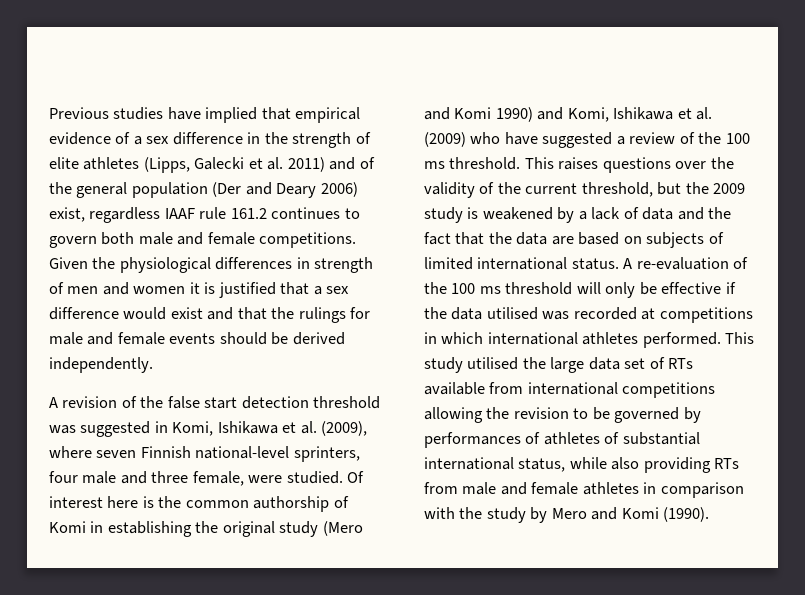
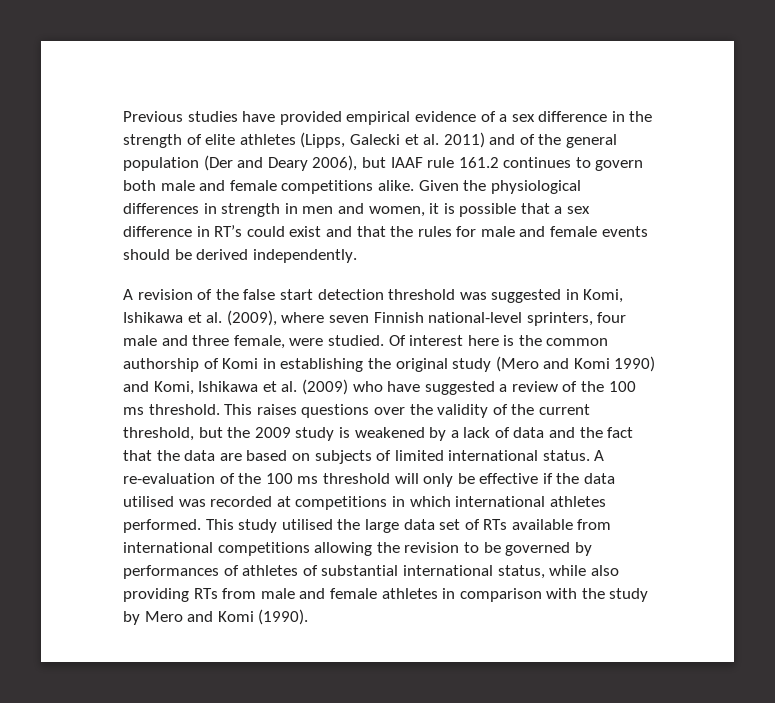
[205,107,291,123] implied that -> [279,111,342,125] provided
[320,182,358,197] [49,207,161,223] 2006) exist, regardless -> [312,155,386,171] 2006), but
[259,232,357,248] competitions. -> [281,180,414,194] competitions alike.
[49,282,64,294] of -> [284,203,298,214] in
[133,286,186,294] women -> [368,206,425,217] women,
[218,282,276,298] justified -> [459,203,517,217] possible
[123,307,167,320] would -> [196,225,285,237] in RT’s could
[298,307,346,323] rulings -> [417,226,452,237] rules

